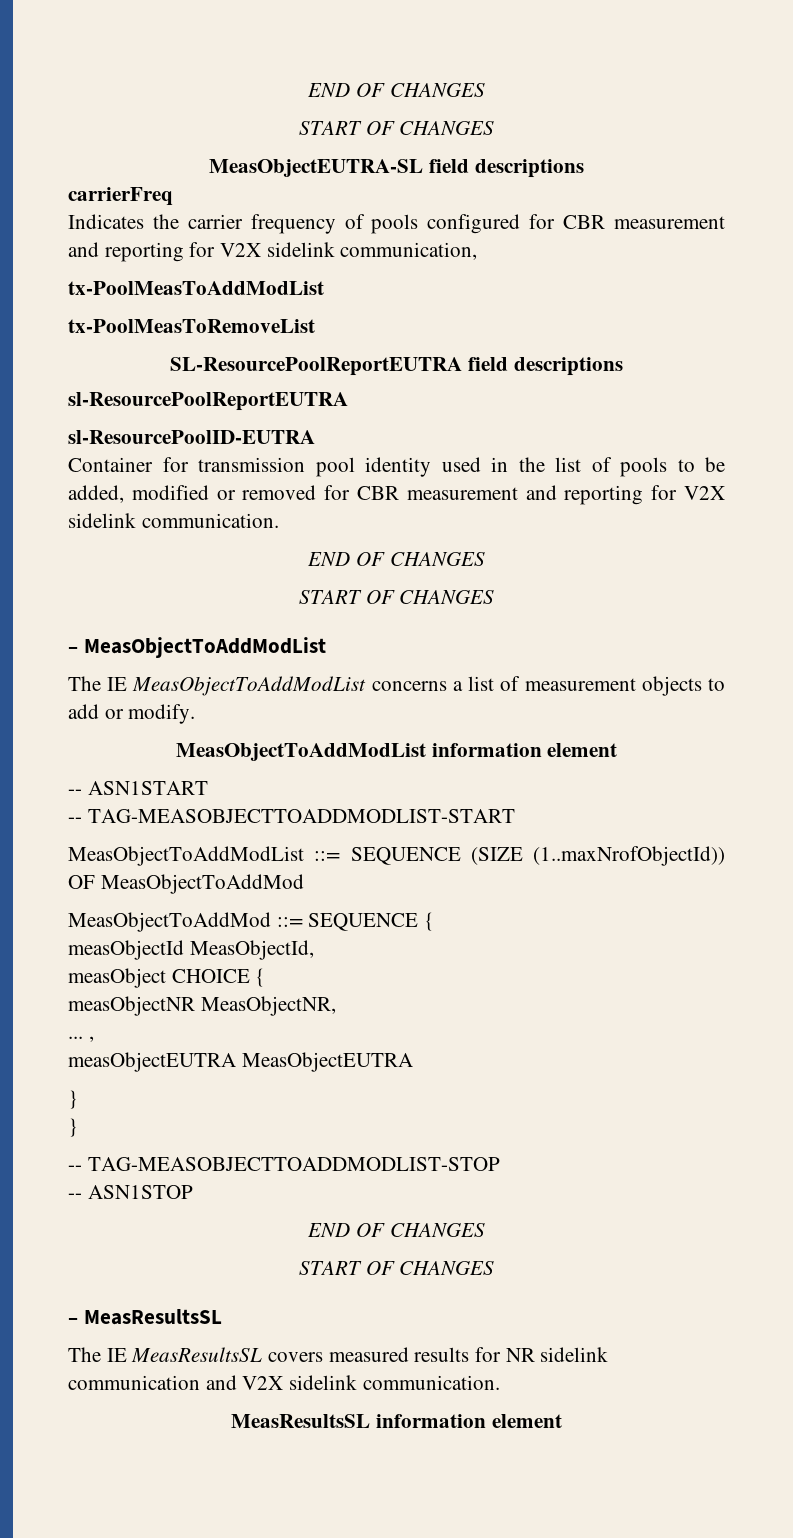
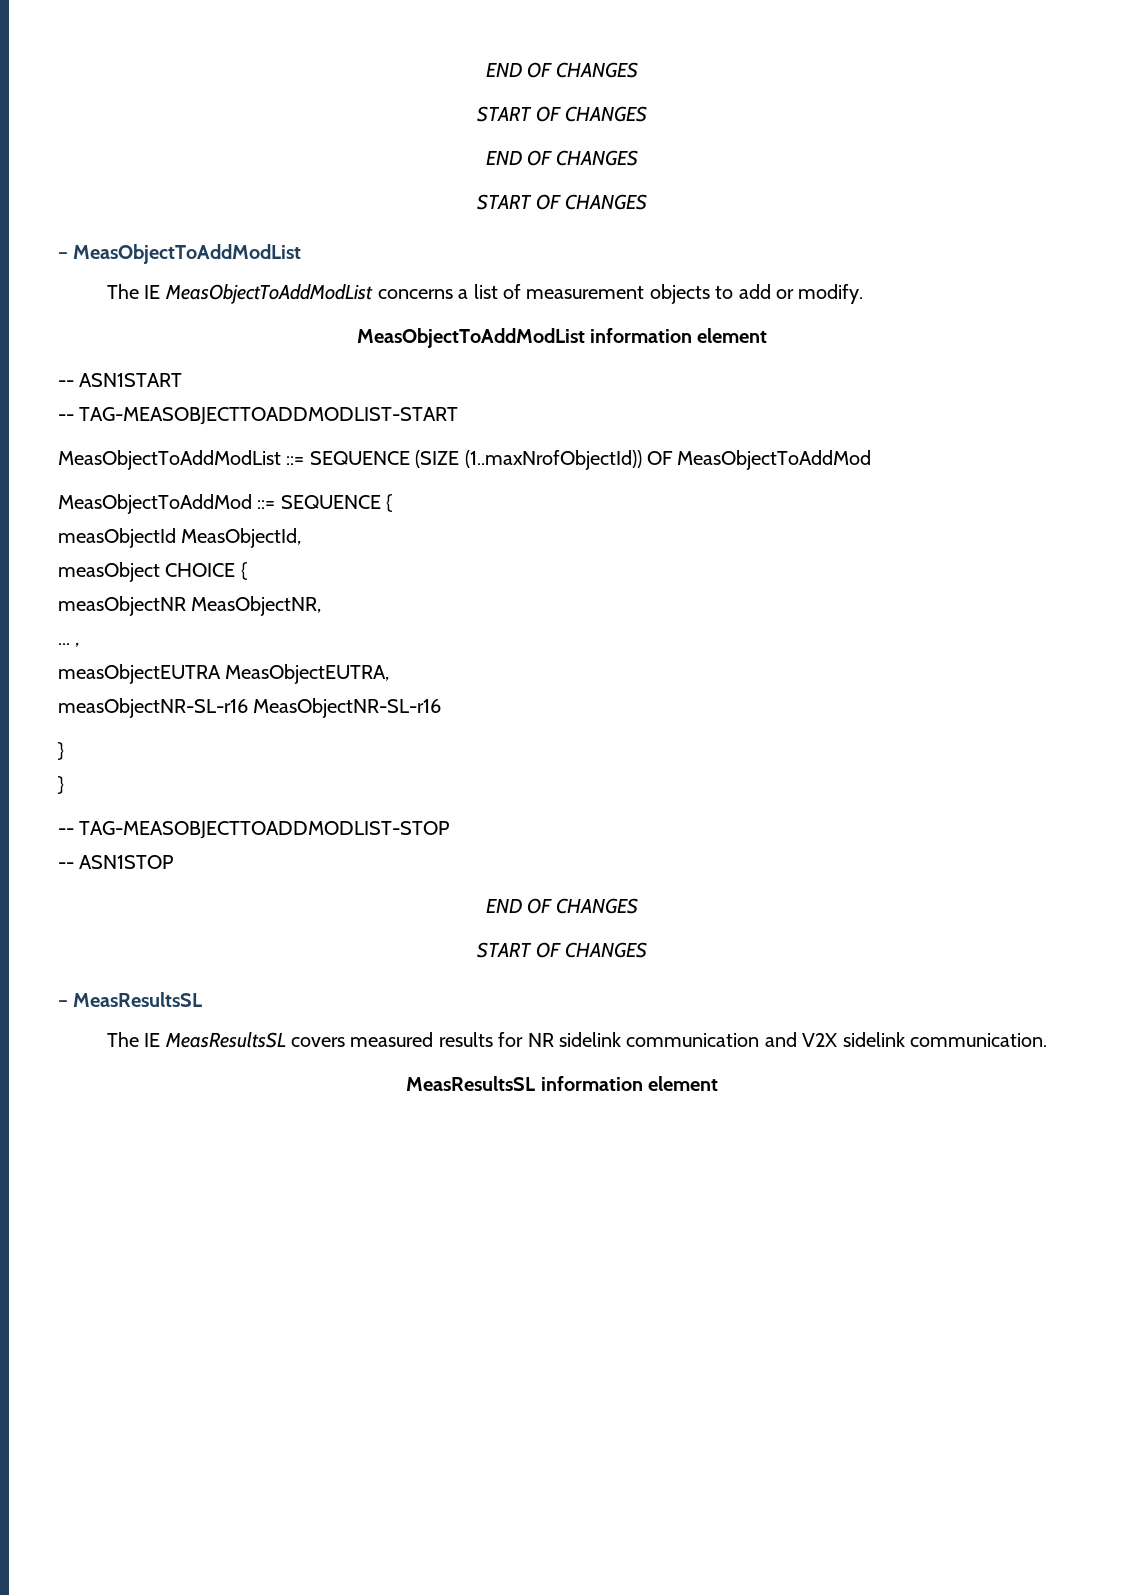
[307,82,485,97] [298,120,495,135] [209,159,584,178] [68,187,173,206] [68,214,726,234] [68,242,478,262] [68,281,324,295] [68,319,315,333] [170,357,623,376] [68,392,348,411] [68,430,315,444] [68,457,725,477] [68,485,725,505] [68,513,279,528] END OF CHANGES // START OF CHANGES // MeasObjectEUTRA-SL field descriptions // carrierFreq // Indicates the carrier frequency of pools configured for CBR measurement and reporting for V2X sidelink communication, // tx-PoolMeasToAddModList // tx-PoolMeasToRemoveList // SL-ResourcePoolReportEUTRA field descriptions // sl-ResourcePoolReportEUTRA // sl-ResourcePoolID-EUTRA // Container for transmission pool identity used in the list of pools to be added, modified or removed for CBR measurement and reporting for V2X sidelink communication. -> [485,62,639,78] [477,106,647,122] END OF CHANGES // START OF CHANGES
[241,1052,413,1072] MeasObjectEUTRA -> [225,664,390,684] [58,698,442,718] MeasObjectEUTRA, // measObjectNR-SL-r16 MeasObjectNR-SL-r16

